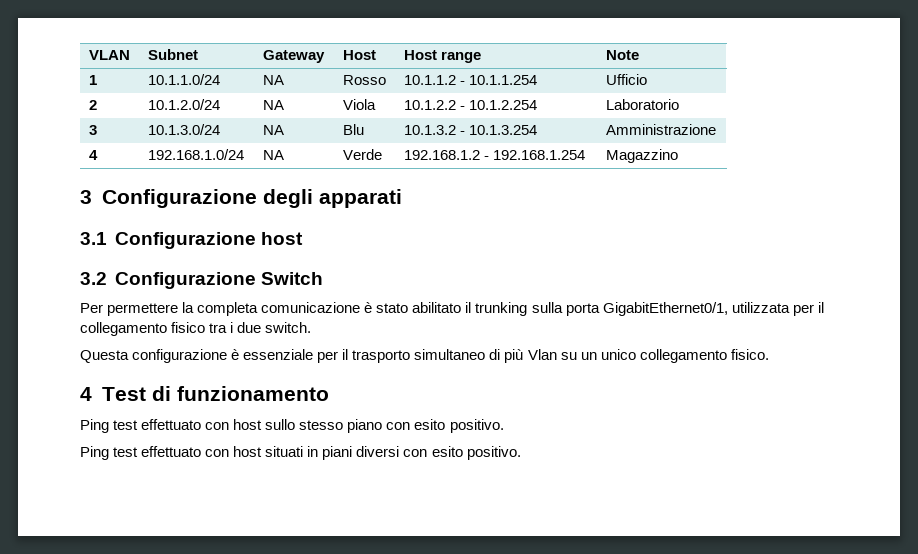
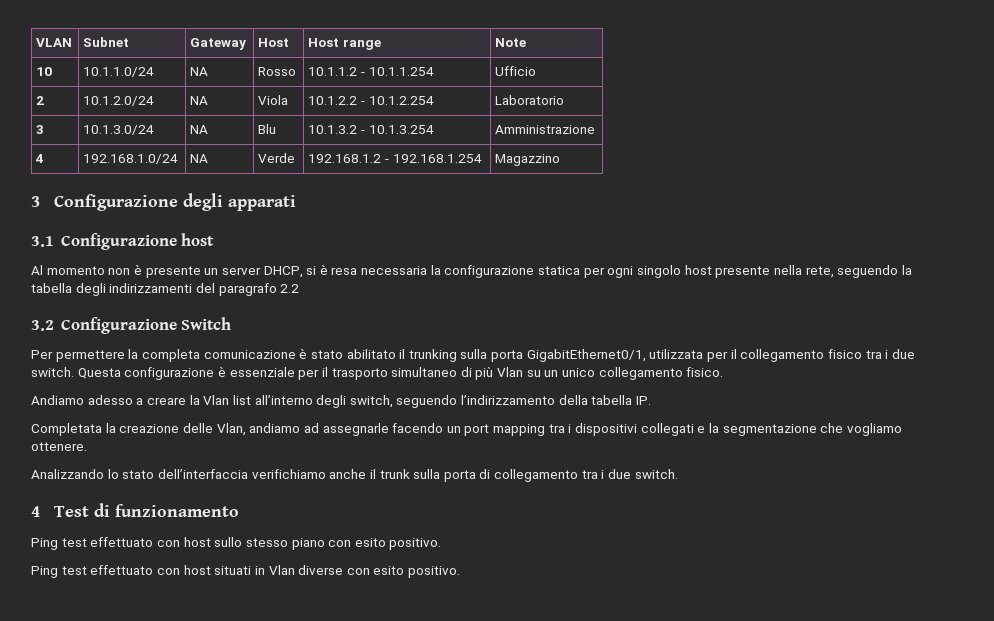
[88,75,97,85] 1 -> [36,67,53,76] 10
(303, 238) none -> [31,264,912,278] [31,283,300,296] // Al momento non è presente un server DHCP, si è resa necessaria la configurazione statica per ogni singolo host presente nella rete, seguendo la tabella degli indirizzamenti del paragrafo 2.2
(312, 327) // -> (74, 372) none
(769, 354) none -> [31,395,652,408] [31,423,902,436] [31,442,87,451] [31,469,678,482] // Andiamo adesso a creare la Vlan list all’interno degli switch, seguendo l’indirizzamento della tabella IP. // Completata la creazione delle Vlan, andiamo ad assegnarle facendo un port mapping tra i dispositivi collegati e la segmentazione che vogliamo ottenere. // Analizzando lo stato dell’interfaccia verifichiamo anche il trunk sulla porta di collegamento tra i due switch.
[322,446,400,460] piani diversi -> [268,565,344,575] Vlan diverse

